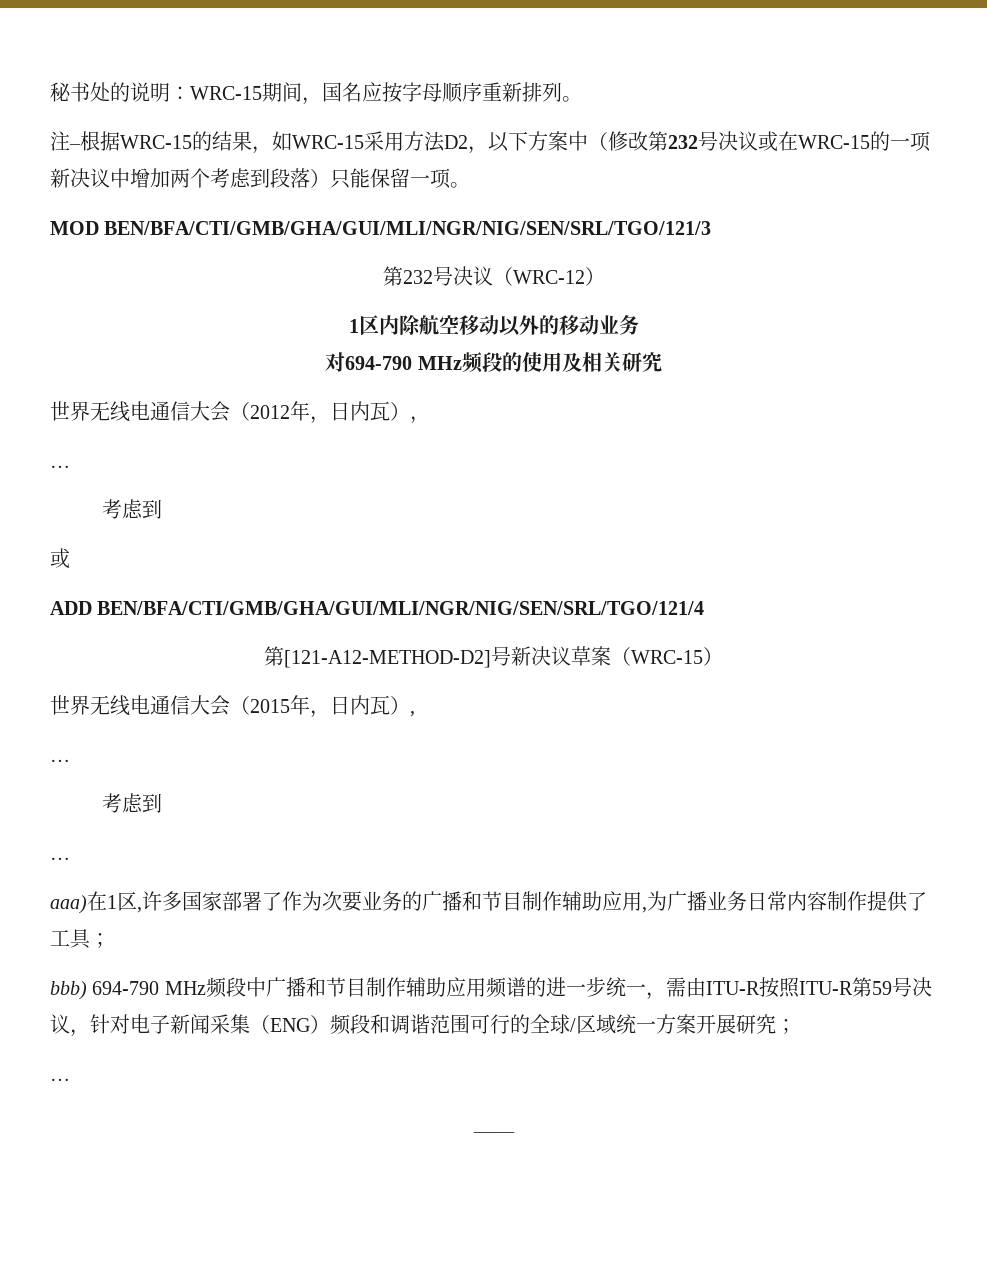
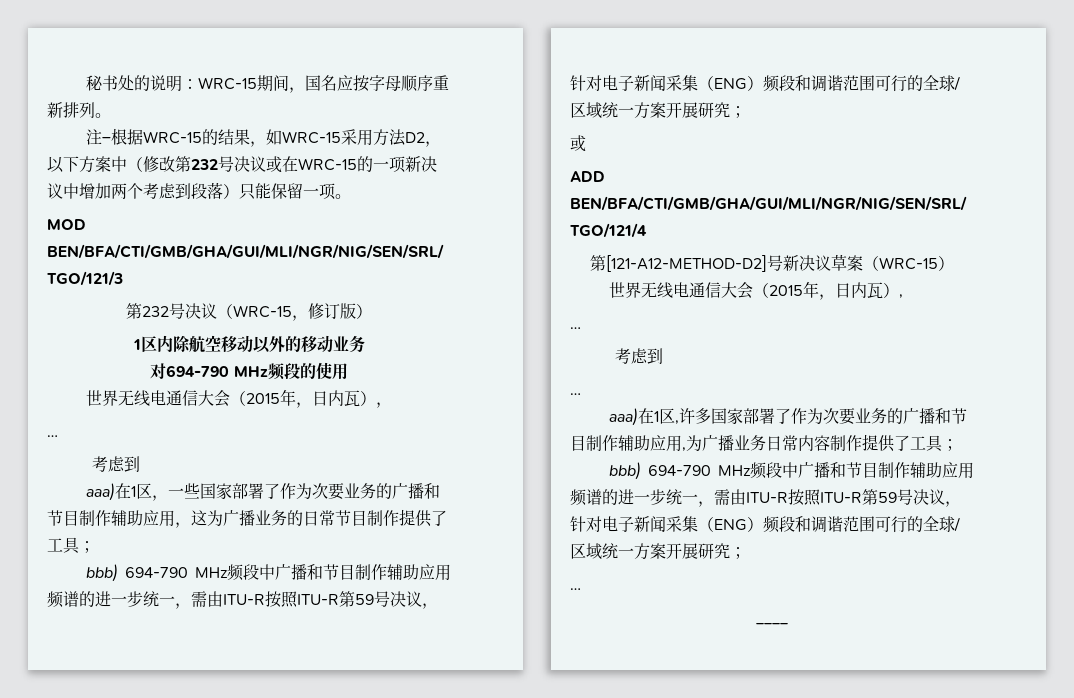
[512,270,585,284] WRC-12 -> [233,303,356,321] WRC-15，修订版
[561,352,662,372] [50,401,430,424] [50,465,70,468] [102,499,163,519] 及相关研究 // 世界无线电通信大会（2012年，日内瓦）， // … // 考虑到 -> [86,389,393,408] [47,435,58,437] [91,456,140,472] [86,483,441,501] [47,509,447,528] [47,537,95,554] [86,564,451,582] [47,591,438,609] [570,75,960,92] [570,102,746,119] // 世界无线电通信大会（2015年，日内瓦）， // … // 考虑到 // aaa)在1区，一些国家部署了作为次要业务的广播和节目制作辅助应用，这为广播业务的日常节目制作提供了工具； // bbb) 694-790 MHz频段中广播和节目制作辅助应用频谱的进一步统一，需由ITU-R按照ITU-R第59号决议，针对电子新闻采集（ENG）频段和调谐范围可行的全球/区域统一方案开展研究；

